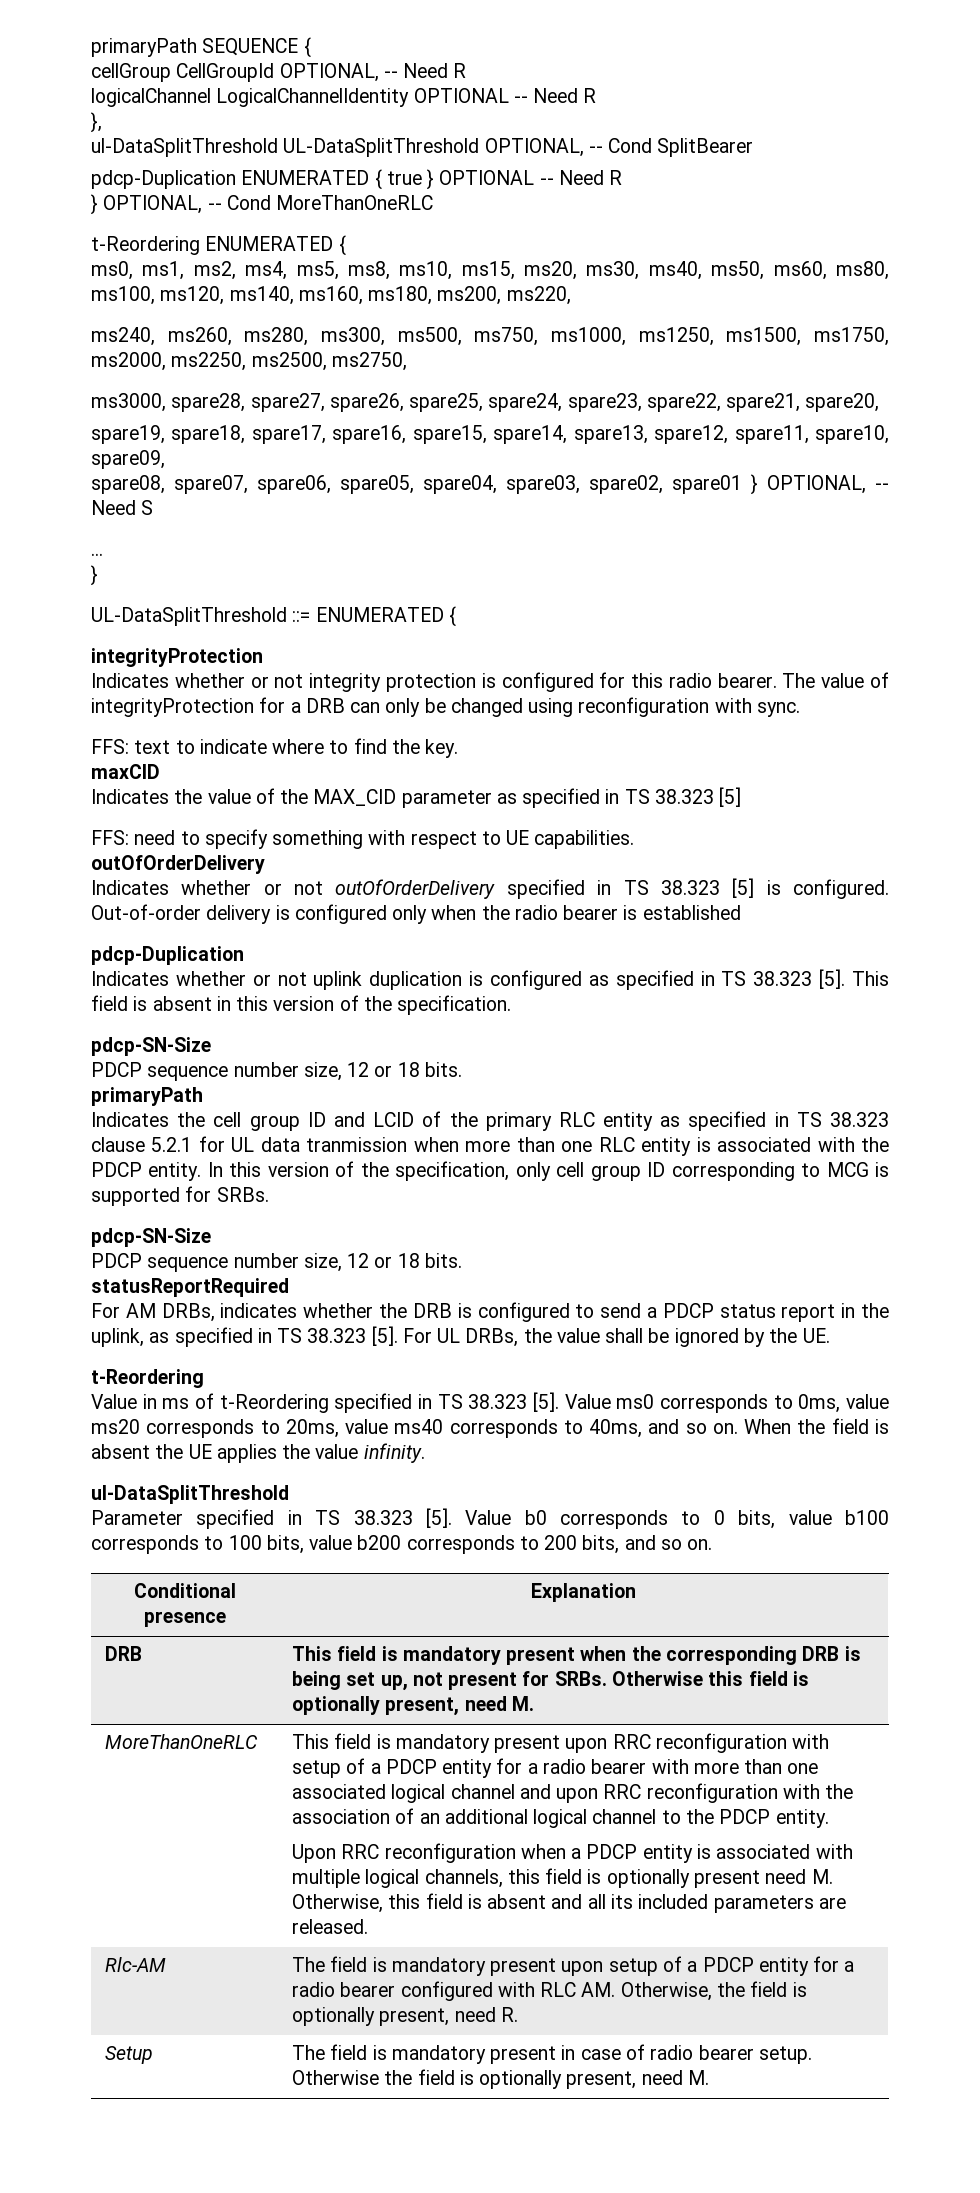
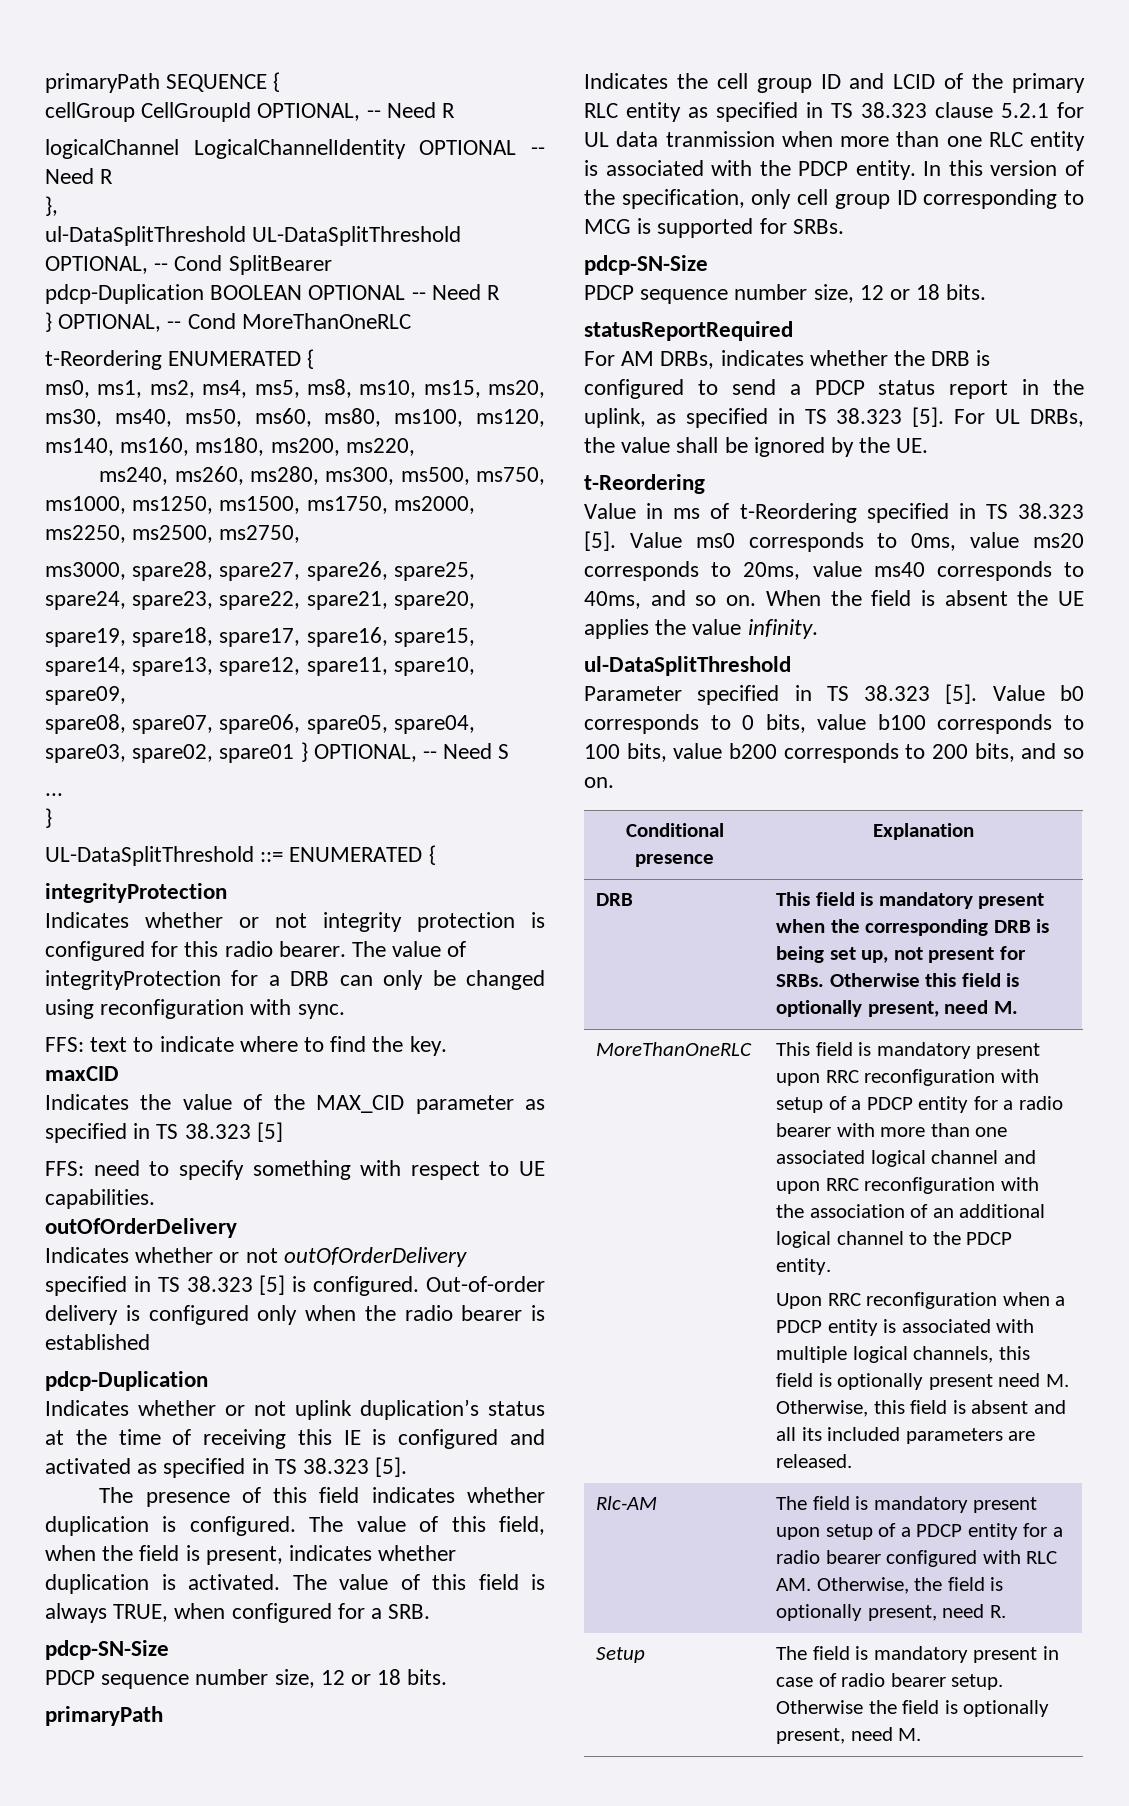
[241,169,435,190] ENUMERATED { true } -> [210,285,303,300] BOOLEAN
[369,969,890,990] [91,995,512,1015] duplication is configured as specified in TS 38.323 [5]. This field is absent in this version of the specification. -> [360,1399,545,1420] [45,1429,545,1449] [45,1457,408,1478] [99,1487,545,1507] [45,1516,545,1536] [45,1545,457,1565] [45,1574,545,1594] [45,1603,431,1623] duplication’s status at the time of receiving this IE is configured and activated as specified in TS 38.323 [5]. // The presence of this field indicates whether duplication is configured. The value of this field, when the field is present, indicates whether duplication is activated. The value of this field is always TRUE, when configured for a SRB.

